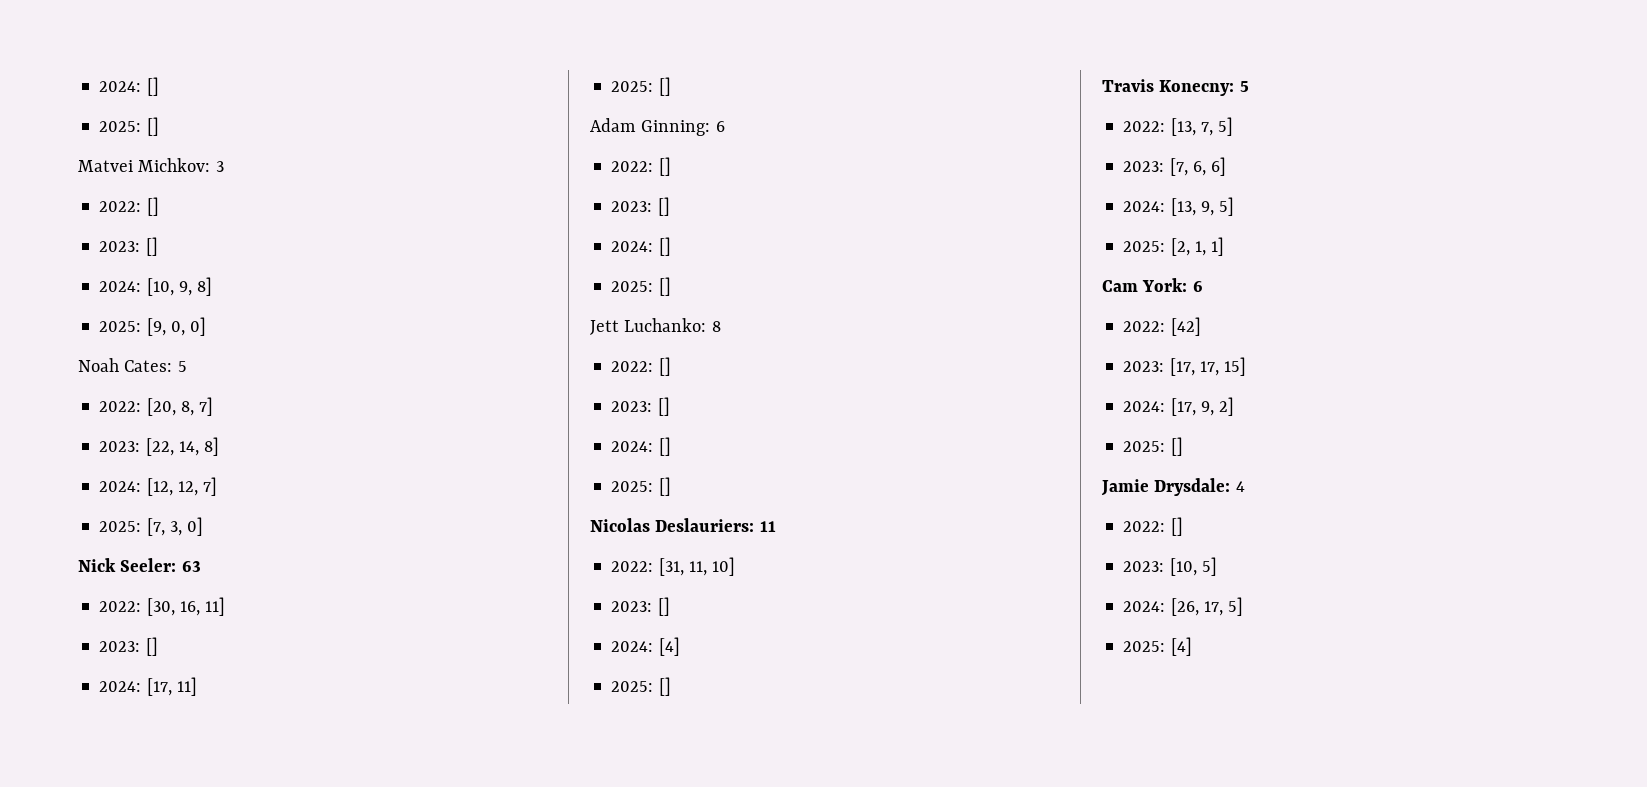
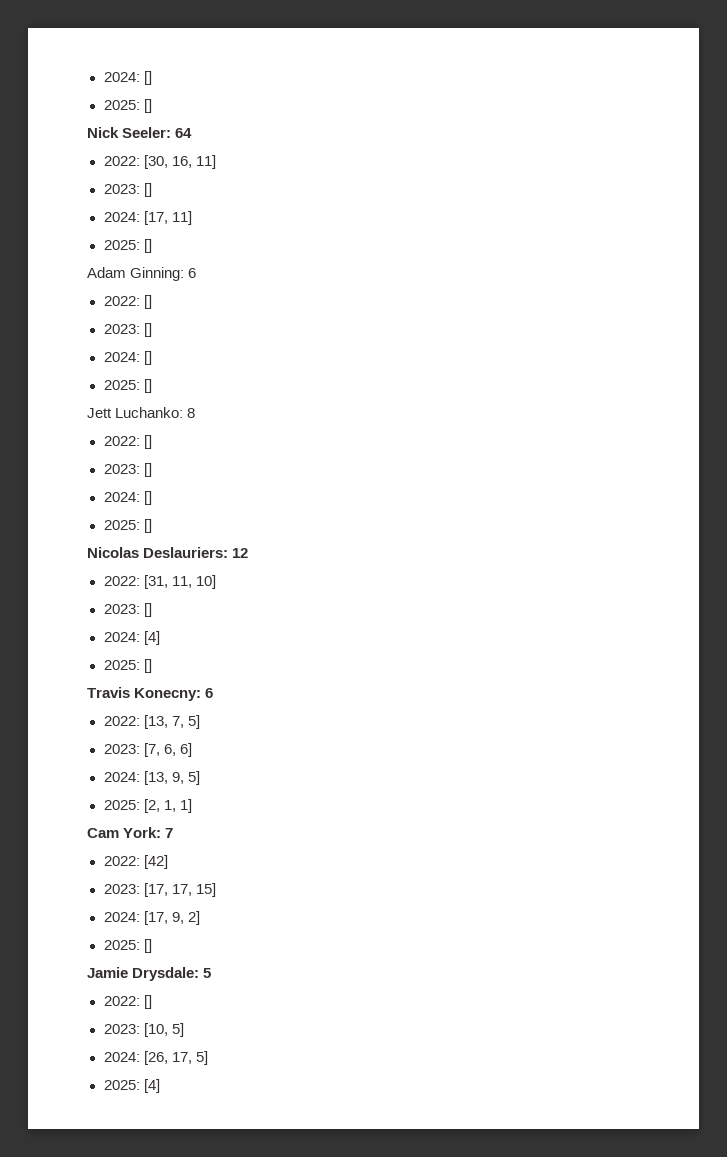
[99,77,159,96] [99,117,159,136] [78,158,224,172] [99,197,159,216] [99,237,158,256] [99,277,213,296] [99,317,207,336] [78,358,187,372] [99,397,214,416] [99,437,220,456] [99,477,218,496] [99,517,204,536] 2024: [] // 2025: [] // Matvei Michkov: 3 // 2022: [] // 2023: [] // 2024: [10, 9, 8] // 2025: [9, 0, 0] // Noah Cates: 5 // 2022: [20, 8, 7] // 2023: [22, 14, 8] // 2024: [12, 12, 7] // 2025: [7, 3, 0] -> [103,71,152,85] [103,99,152,113] 2024: [] // 2025: []
[181,561,201,572] 63 -> [175,128,193,138] 64
[759,521,776,532] 11 -> [232,548,249,558] 12
[1239,81,1249,92] 5 -> [205,688,214,698] 6
[1192,281,1203,292] 6 -> [165,828,174,838] 7
[1235,481,1245,492] 4 -> [203,968,212,978] 5

